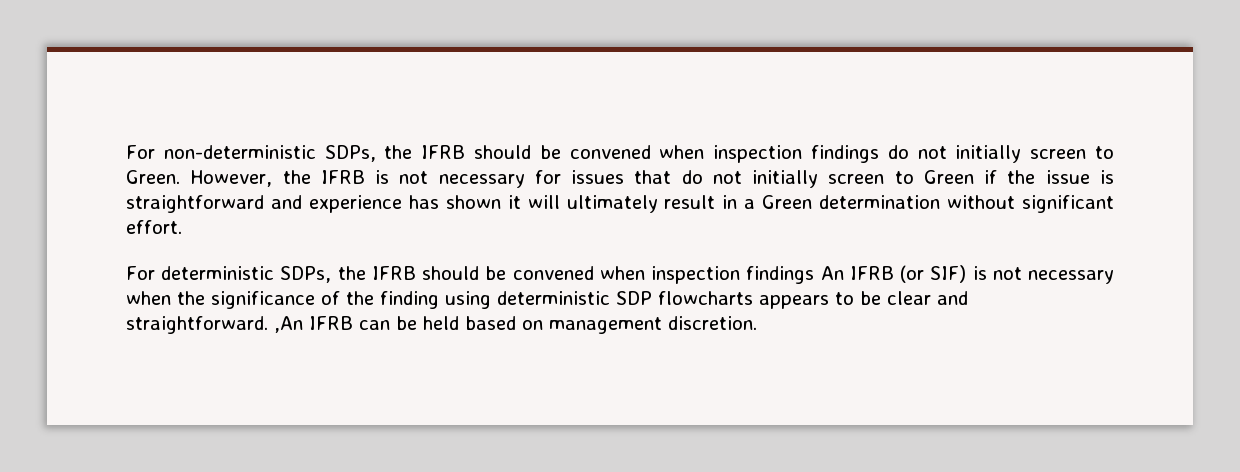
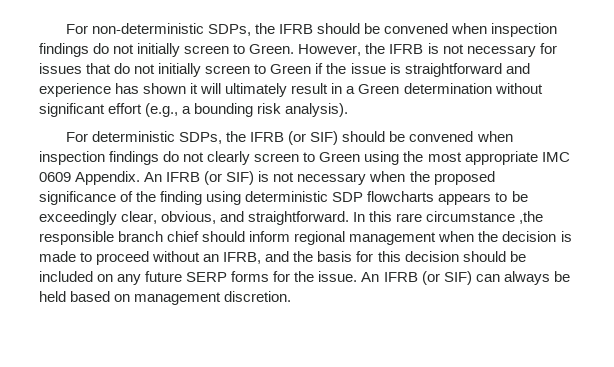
[126,220,182,234] effort. -> [108,103,349,117] effort (e.g., a bounding risk analysis).
[422,266,815,284] should be convened when inspection findings -> [288,131,513,145] [39,151,570,165] [39,171,141,185] (or SIF) should be convened when inspection findings do not clearly screen to Green using the most appropriate IMC 0609 Appendix.
(205, 298) none -> [433,171,495,185] proposed
[887,291,968,305] [126,316,390,334] clear and straightforward. ,An IFRB can -> [39,211,544,225] [39,231,572,245] [39,251,526,265] [39,271,550,285] exceedingly clear, obvious, and straightforward. In this rare circumstance ,the responsible branch chief should inform regional management when the decision is made to proceed without an IFRB, and the basis for this decision should be included on any future SERP forms for the issue. An IFRB (or SIF) can always

